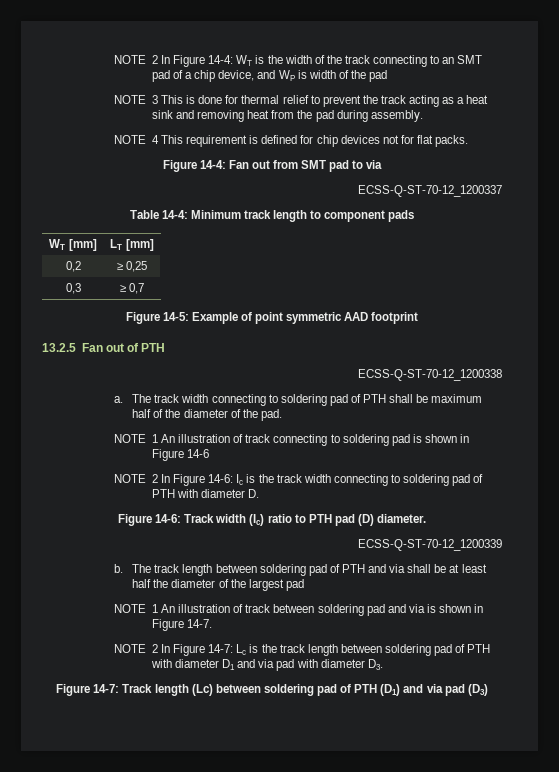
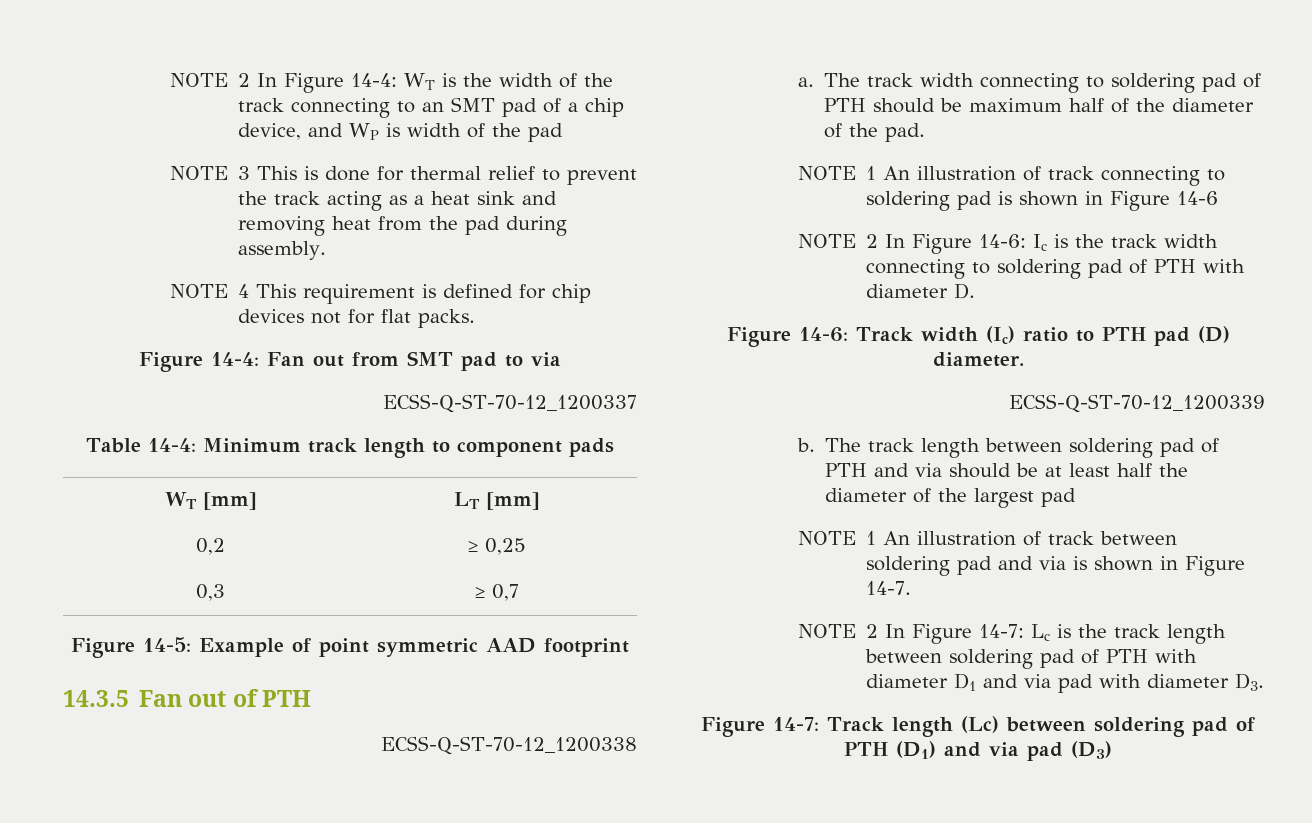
[42,343,76,352] 13.2.5 -> [63,690,129,707] 14.3.5
[389,394,414,403] shall -> [873,98,936,113] should
[407,564,432,573] shall -> [948,463,1011,478] should

